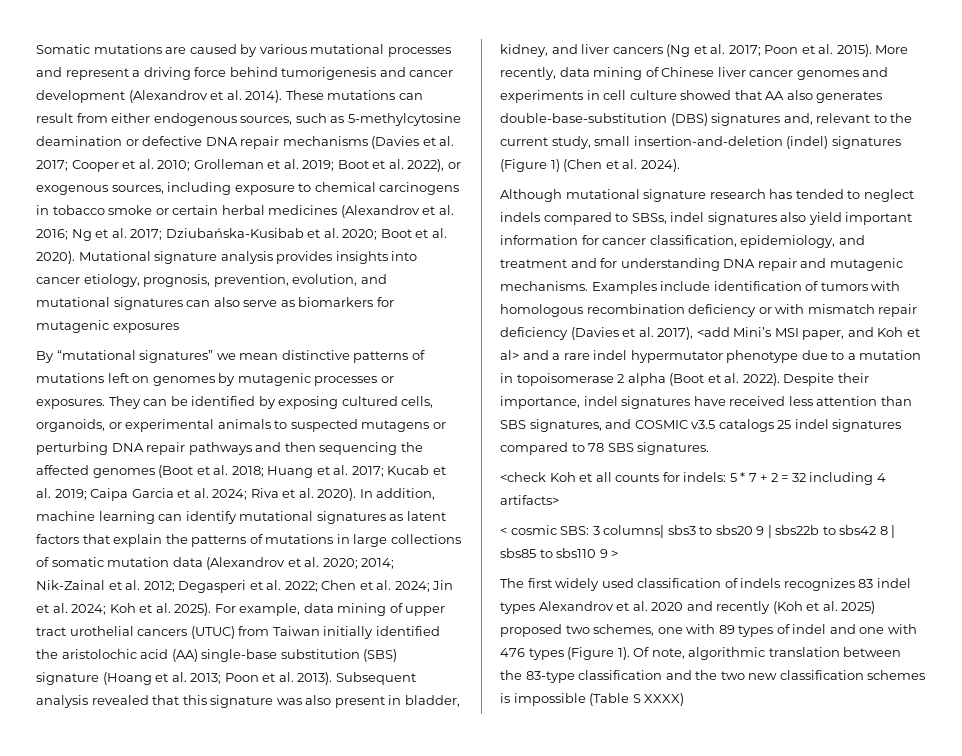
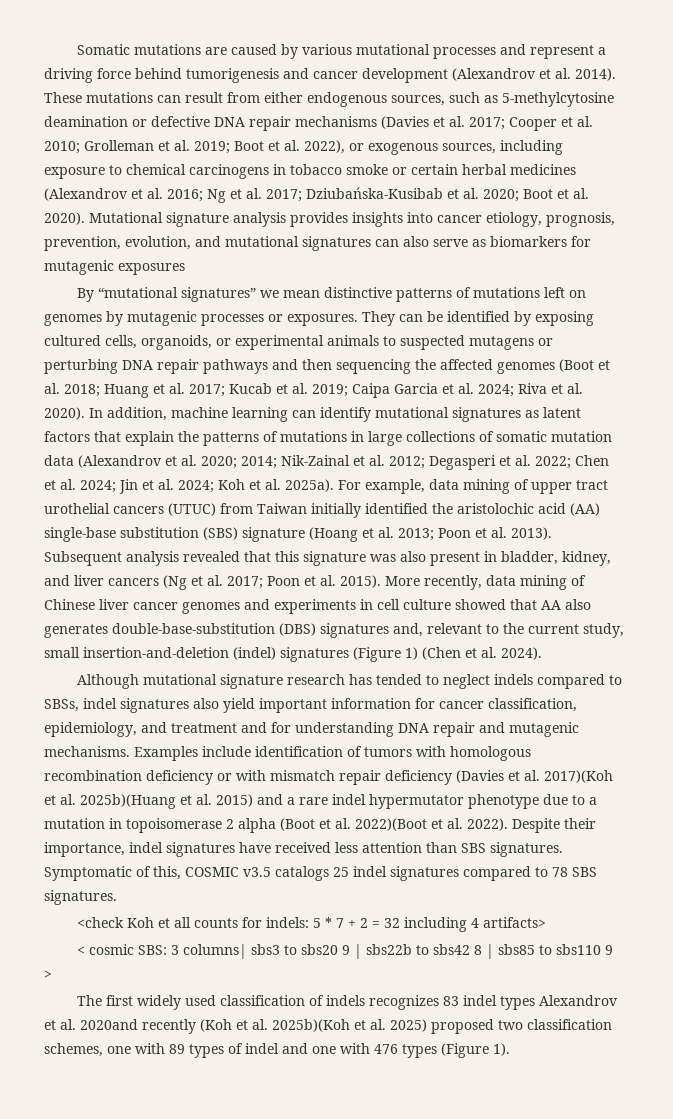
[174,603,212,616] 2025). -> [285,479,334,492] 2025a).
[657,327,920,340] [500,350,519,360] 2017), <add Mini’s MSI paper, and Koh et al> -> [544,770,613,783] [44,794,253,809] 2017)(Koh et al. 2025b)(Huang et al. 2015)
(740, 378) none -> [355,818,463,831] 2022)(Boot et al.
[529,419,632,432] signatures, and -> [490,842,563,857] [44,866,181,881] signatures. Symptomatic of this,
[651,601,713,611] 2020 and -> [80,1019,138,1030] 2020and
(838, 606) none -> [272,1019,386,1032] 2025b)(Koh et al.
(590, 629) none -> [527,1019,612,1030] classification
[633,647,902,660] [500,670,926,683] [500,693,685,706] Of note, algorithmic translation between the 83-type classification and the two new classification schemes is impossible (Table S XXXX) -> (510, 1049) none

